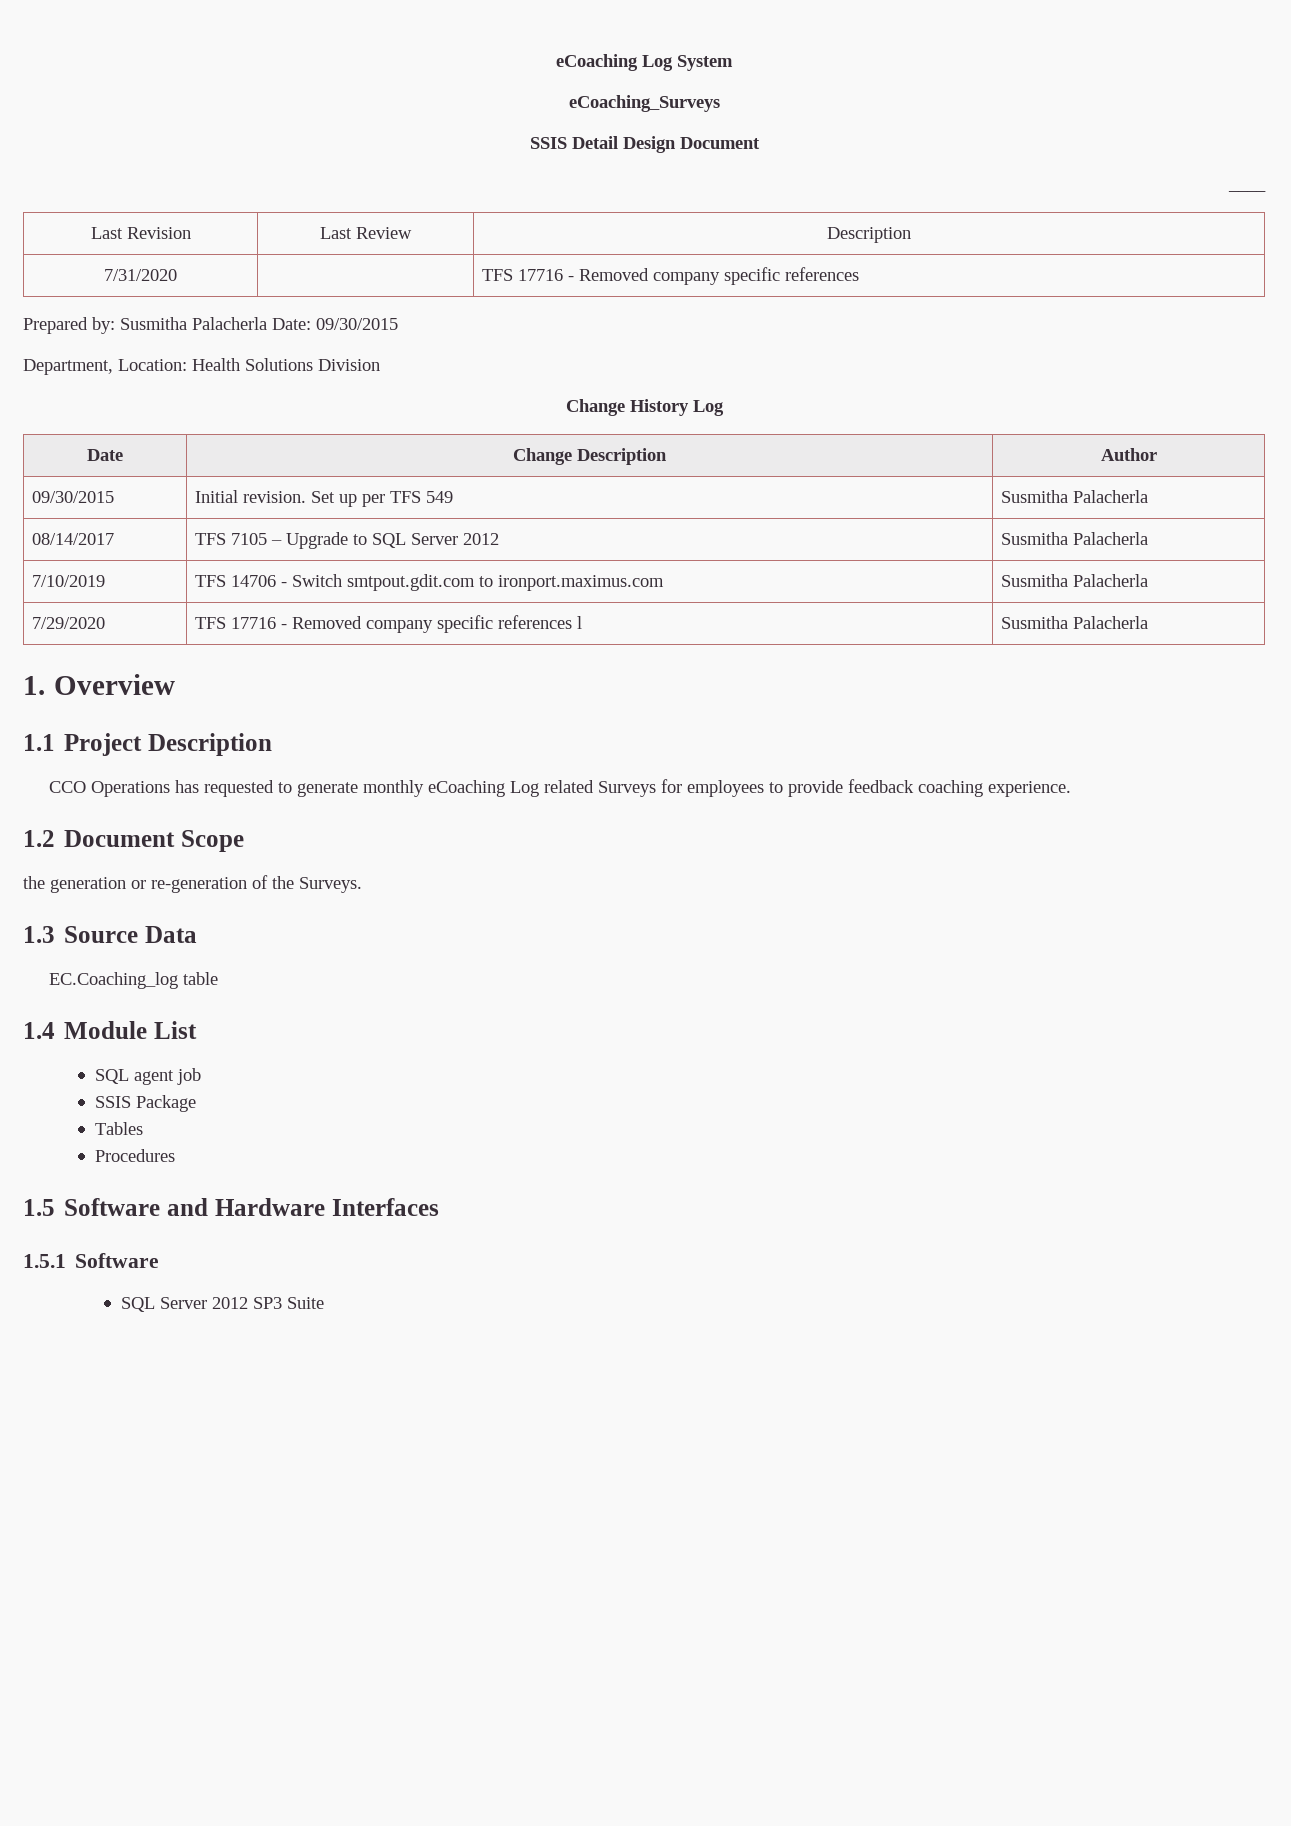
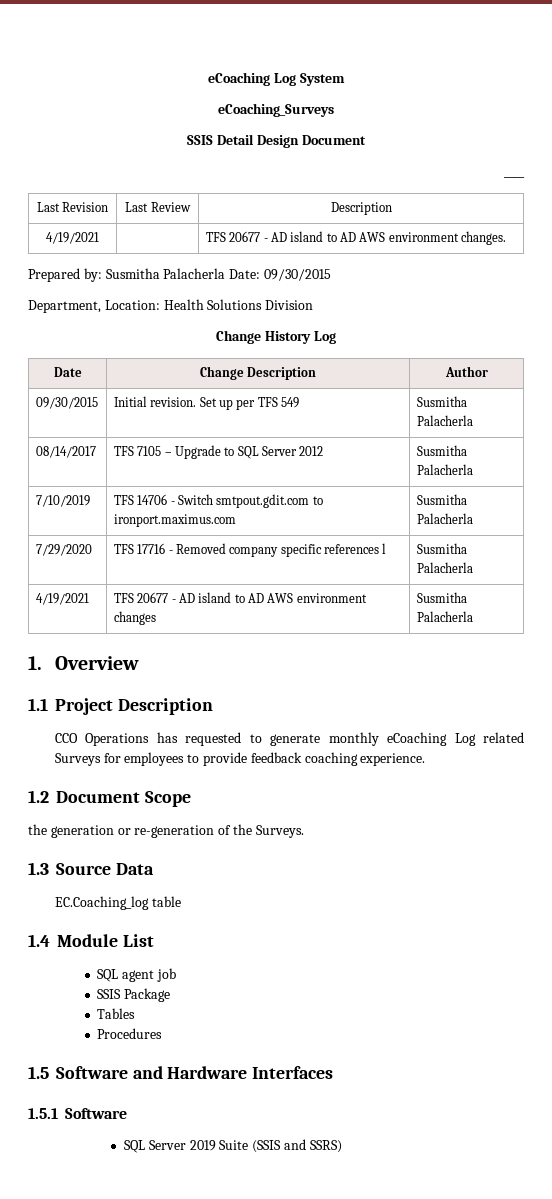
[104,269,177,281] [481,267,859,285] 7/31/2020 | | TFS 17716 - Removed company specific references -> [46,232,99,244] [205,231,507,245] 4/19/2021 | | TFS 20677 - AD island to AD AWS environment changes.
(1148, 622) none -> [35,593,89,605] [113,592,367,603] [113,611,156,625] [416,592,467,603] [416,611,473,622] // 4/19/2021 | TFS 20677 - AD island to AD AWS environment changes | Susmitha Palacherla
[211,1297,324,1309] 2012 SP3 Suite -> [189,1139,342,1153] 2019 Suite (SSIS and SSRS)

